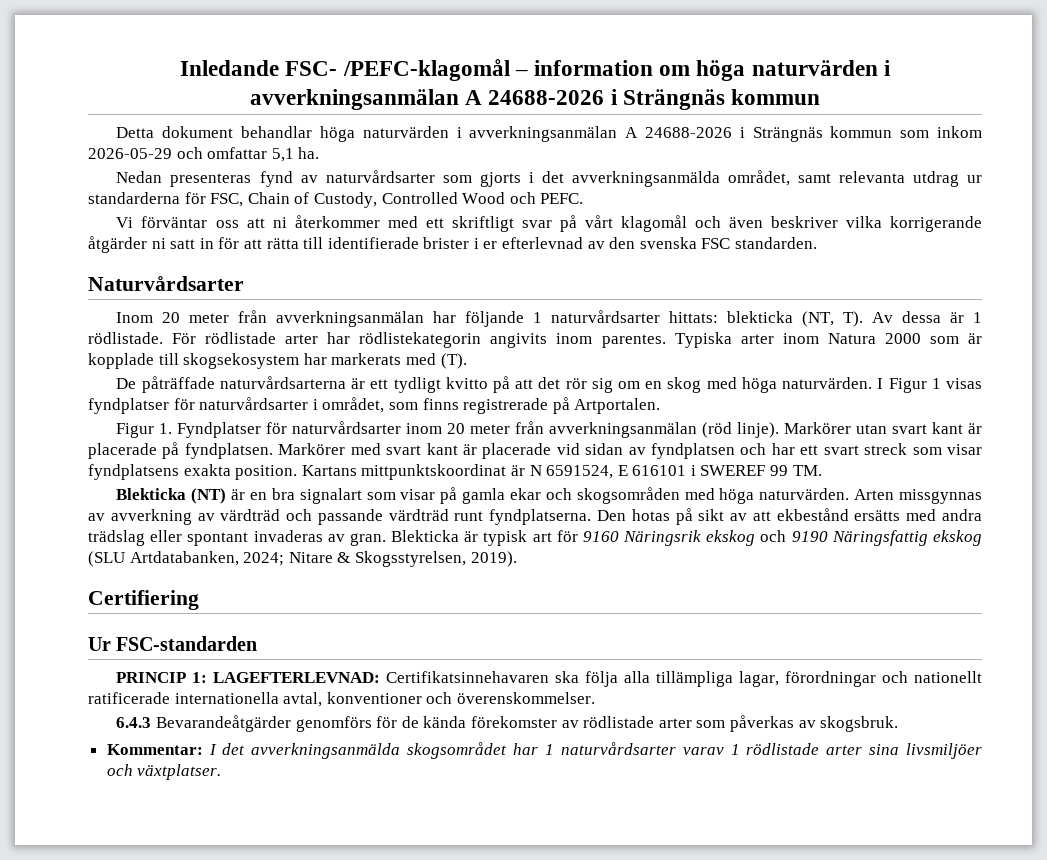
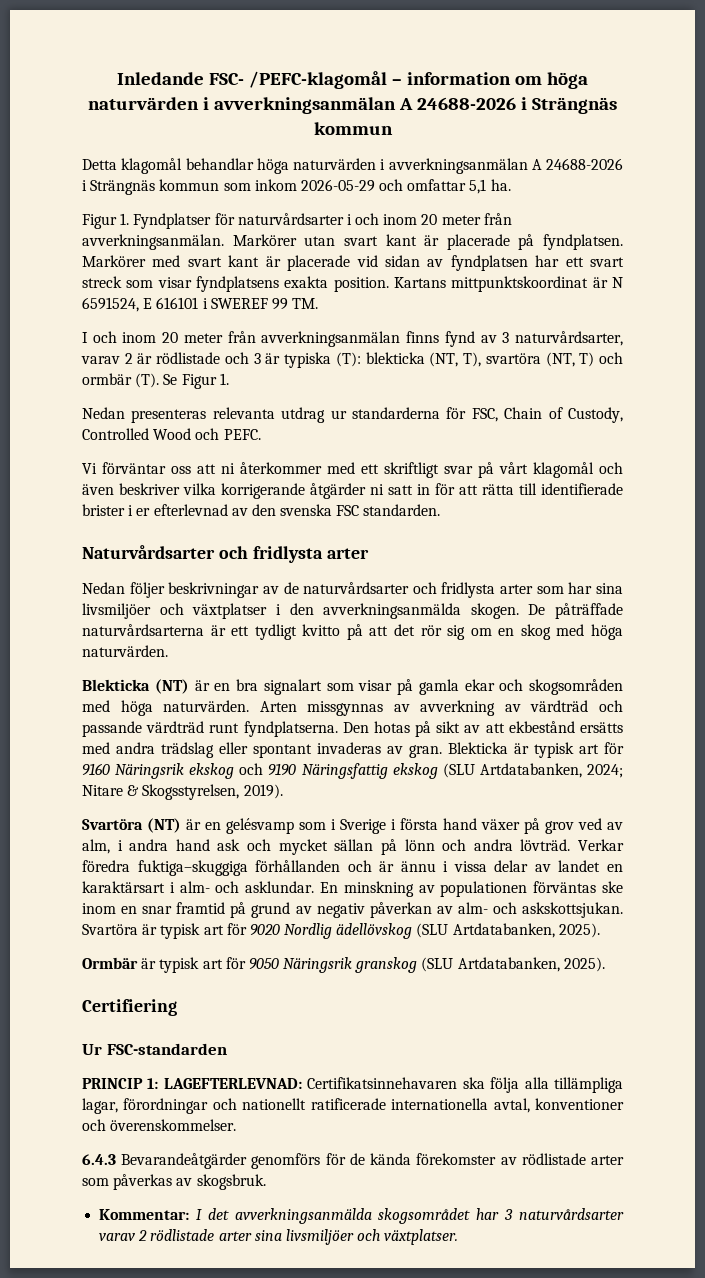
[162,126,234,138] dokument -> [121,158,183,174] klagomål
[116,170,831,187] Nedan presenteras fynd av naturvårdsarter som gjorts i det avverkningsanmälda området, samt -> [82,213,512,229] [82,234,623,250] [82,255,624,271] [82,276,624,292] [82,297,319,312] [82,331,624,347] [81,352,624,368] [82,373,229,389] [82,407,207,423] Figur 1. Fyndplatser för naturvårdsarter i och inom 20 meter från avverkningsanmälan. Markörer utan svart kant är placerade på fyndplatsen. Markörer med svart kant är placerade vid sidan av fyndplatsen har ett svart streck som visar fyndplatsens exakta position. Kartans mittpunktskoordinat är N 6591524, E 616101 i SWEREF 99 TM. // I och inom 20 meter från avverkningsanmälan finns fynd av 3 naturvårdsarter, varav 2 är rödlistade och 3 är typiska (T): blekticka (NT, T), svartöra (NT, T) och ormbär (T). Se Figur 1. // Nedan presenteras
[116,310,983,327] [88,332,983,348] [88,353,467,369] // Inom 20 meter från avverkningsanmälan har följande 1 naturvårdsarter hittats: blekticka (NT, T). Av dessa är 1 rödlistade. För rödlistade arter har rödlistekategorin angivits inom parentes. Typiska arter inom Natura 2000 som är kopplade till skogsekosystem har markerats med (T). // -> [218,546,369,563] [82,582,623,598] [82,603,519,619] och fridlysta arter // Nedan följer beskrivningar av de naturvårdsarter och fridlysta arter som har sina livsmiljöer och växtplatser i den avverkningsanmälda skogen.
[877,378,983,393] [88,397,661,414] [116,421,983,438] [88,442,983,459] [88,464,822,480] I Figur 1 visas fyndplatser för naturvårdsarter i området, som finns registrerade på Artportalen. // Figur 1. Fyndplatser för naturvårdsarter inom 20 meter från avverkningsanmälan (röd linje). Markörer utan svart kant är placerade på fyndplatsen. Markörer med svart kant är placerade vid sidan av fyndplatsen och har ett svart streck som visar fyndplatsens exakta position. Kartans mittpunktskoordinat är N 6591524, E 616101 i SWEREF 99 TM. -> (168, 651) none
(517, 559) none -> [82,818,623,834] [82,839,625,855] [82,860,624,876] [82,881,623,897] [82,902,623,918] [82,923,600,939] [82,957,605,973] // Svartöra (NT) är en gelésvamp som i Sverige i första hand växer på grov ved av alm, i andra hand ask och mycket sällan på lönn och andra lövträd. Verkar föredra fuktiga–skuggiga förhållanden och är ännu i vissa delar av landet en karaktärsart i alm- och asklundar. En minskning av populationen förväntas ske inom en snar framtid på grund av negativ påverkan av alm- och askskottsjukan. Svartöra är typisk art för 9020 Nordlig ädellövskog (SLU Artdatabanken, 2025). // Ormbär är typisk art för 9050 Näringsrik granskog (SLU Artdatabanken, 2025).
[544,744,554,755] 1 -> [504,1209,514,1220] 3
[730,744,740,755] 1 -> [138,1230,148,1241] 2

